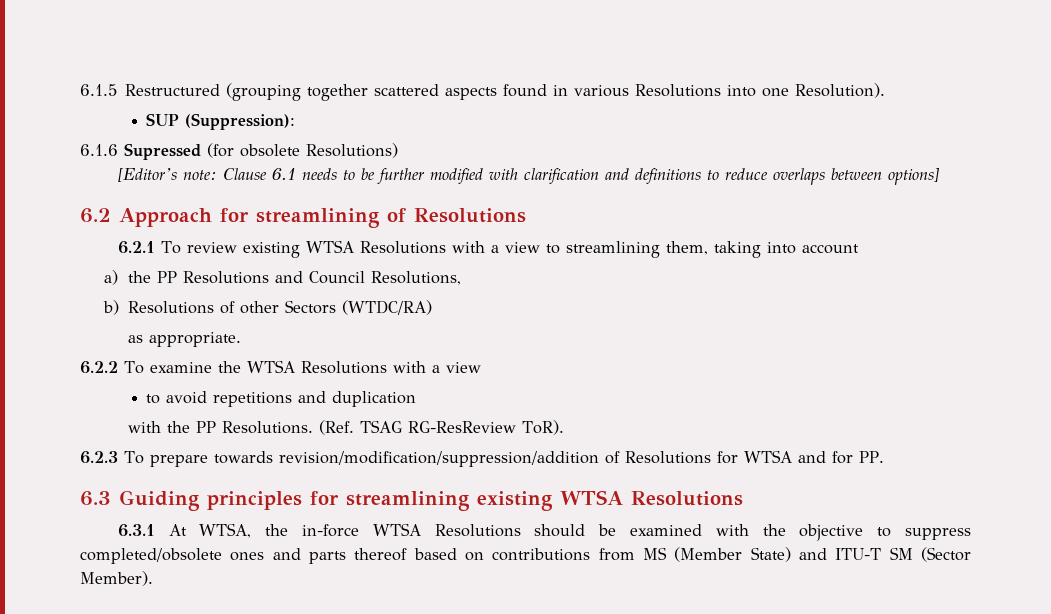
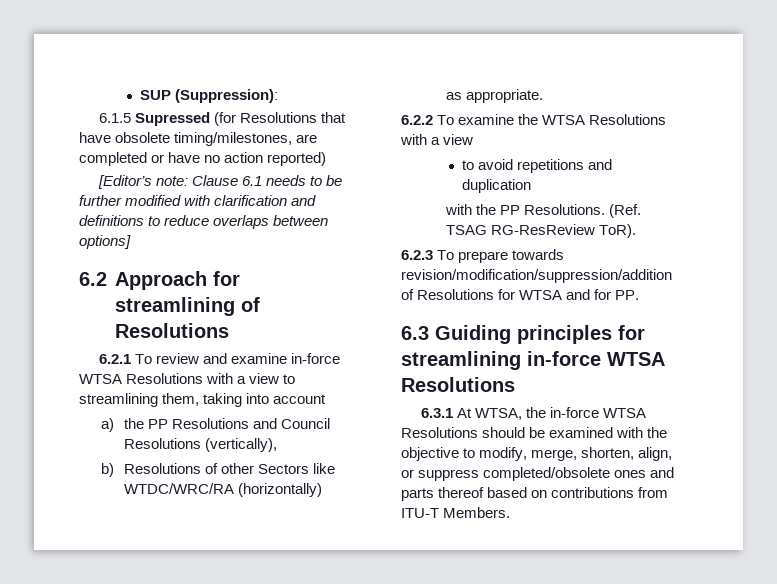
[80,83,886,101] 6.1.5 Restructured (grouping together scattered aspects found in various Resolutions into one Resolution). // -> (140, 95) none
[80,144,118,156] 6.1.6 -> [98,113,131,123] 6.1.5
[240,143,398,158] obsolete Resolutions) -> [239,112,346,123] [79,132,318,146] [79,152,327,166] Resolutions that have obsolete timing/milestones, are completed or have no action reported)
[242,242,300,258] existing -> [202,353,340,364] and examine in-force
[371,271,462,285] Resolutions, -> [123,438,277,452] Resolutions (vertically),
[342,300,433,315] (WTDC/RA) -> [312,463,335,474] [123,483,322,497] like WTDC/WRC/RA (horizontally)
[477,491,553,511] existing -> [527,351,601,366] in-force
(892, 532) none -> [479,447,673,461] [401,469,414,478] modify, merge, shorten, align, or
[643,547,972,562] [80,571,153,586] MS (Member State) and ITU-T SM (Sector Member). -> [401,507,511,518] ITU-T Members.

